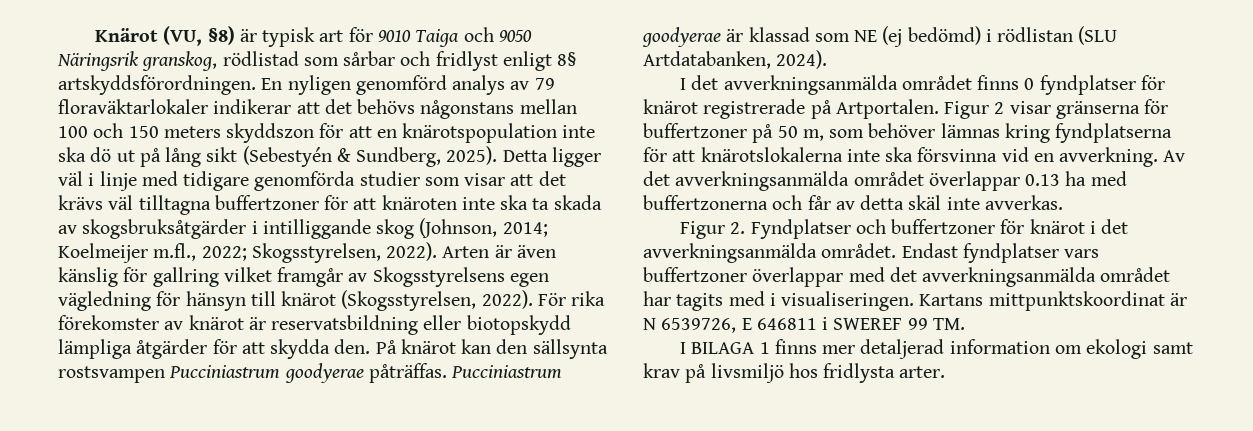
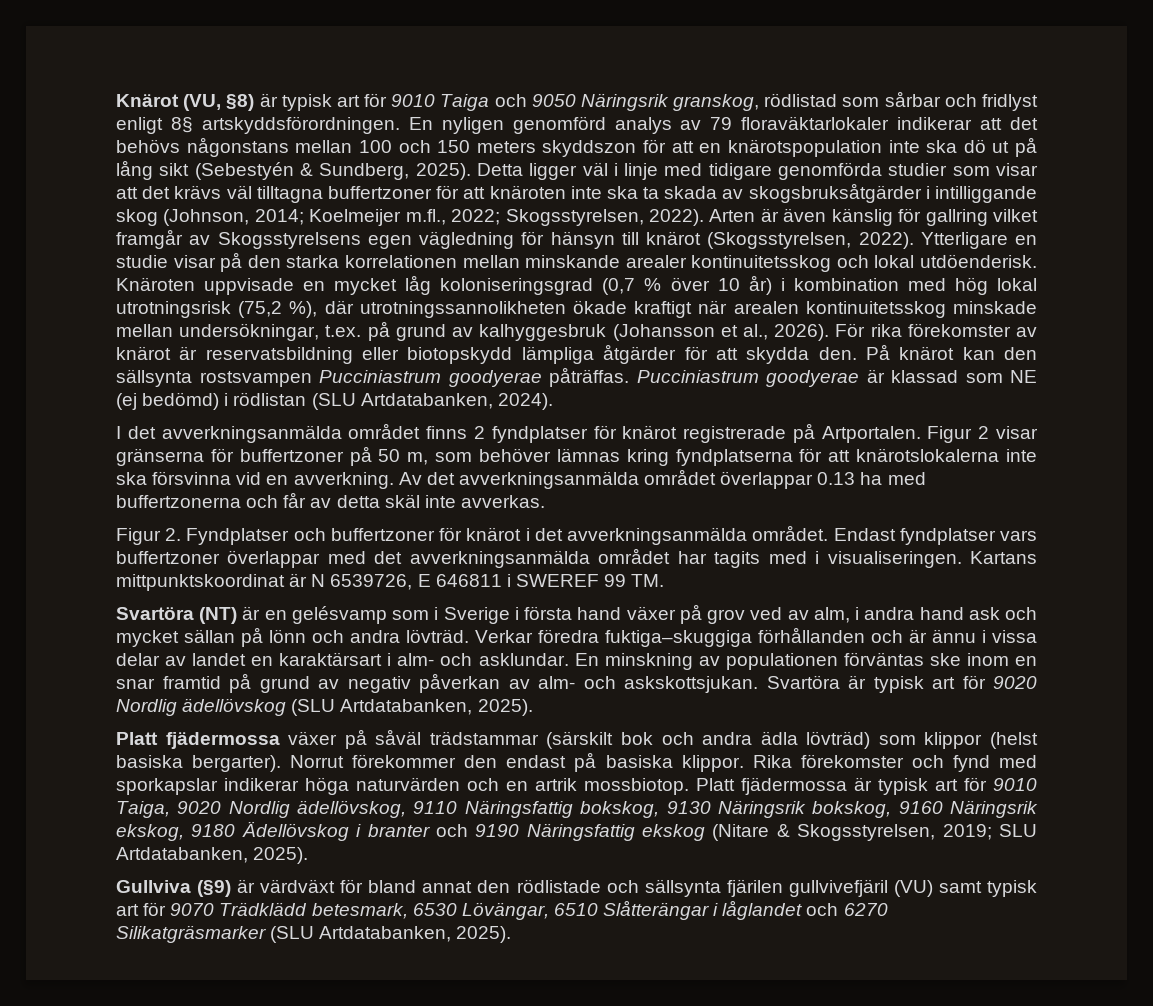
(533, 299) none -> [920,232,1037,249] [116,252,1038,272] [116,275,1038,295] [116,300,1038,318] [116,321,830,341] Ytterligare en studie visar på den starka korrelationen mellan minskande arealer kontinuitetsskog och lokal utdöenderisk. Knäroten uppvisade en mycket låg koloniseringsgrad (0,7 % över 10 år) i kombination med hög lokal utrotningsrisk (75,2 %), där utrotningssannolikheten ökade kraftigt när arealen kontinuitetsskog minskade mellan undersökningar, t.ex. på grund av kalhyggesbruk (Johansson et al., 2026).
[1024,78,1035,90] 0 -> [473,426,485,439] 2
[680,339,1193,359] [643,363,946,383] I BILAGA 1 finns mer detaljerad information om ekologi samt krav på livsmiljö hos fridlysta arter. -> [116,604,1037,624] [116,627,1037,647] [116,652,1037,670] [116,673,1037,693] [116,698,533,716] [116,729,1038,749] [116,752,1038,772] [116,777,1037,795] [116,800,1038,818] [116,821,1037,841] [116,847,309,864] [116,879,1038,897] [116,900,888,920] [116,925,512,943] Svartöra (NT) är en gelésvamp som i Sverige i första hand växer på grov ved av alm, i andra hand ask och mycket sällan på lönn och andra lövträd. Verkar föredra fuktiga–skuggiga förhållanden och är ännu i vissa delar av landet en karaktärsart i alm- och asklundar. En minskning av populationen förväntas ske inom en snar framtid på grund av negativ påverkan av alm- och askskottsjukan. Svartöra är typisk art för 9020 Nordlig ädellövskog (SLU Artdatabanken, 2025). // Platt fjädermossa växer på såväl trädstammar (särskilt bok och andra ädla lövträd) som klippor (helst basiska bergarter). Norrut förekommer den endast på basiska klippor. Rika förekomster och fynd med sporkapslar indikerar höga naturvärden och en artrik mossbiotop. Platt fjädermossa är typisk art för 9010 Taiga, 9020 Nordlig ädellövskog, 9110 Näringsfattig bokskog, 9130 Näringsrik bokskog, 9160 Näringsrik ekskog, 9180 Ädellövskog i branter och 9190 Näringsfattig ekskog (Nitare & Skogsstyrelsen, 2019; SLU Artdatabanken, 2025). // Gullviva (§9) är värdväxt för bland annat den rödlistade och sällsynta fjärilen gullvivefjäril (VU) samt typisk art för 9070 Trädklädd betesmark, 6530 Lövängar, 6510 Slåtterängar i låglandet och 6270 Silikatgräsmarker (SLU Artdatabanken, 2025).

